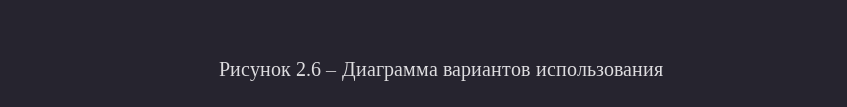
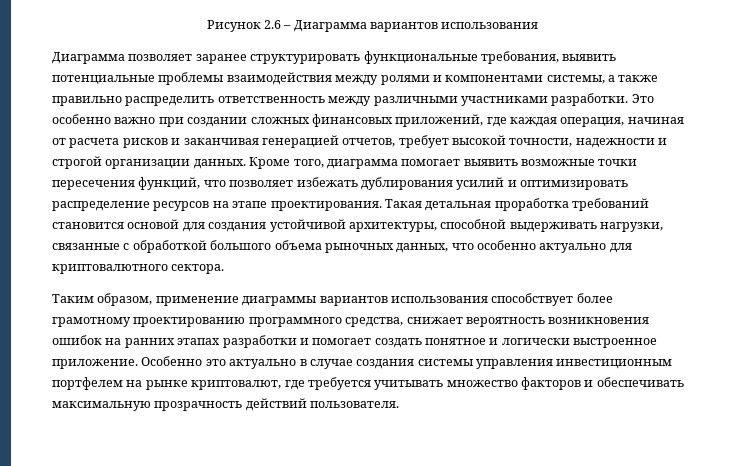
(663, 71) none -> [52,51,617,64] [52,72,659,85] [52,93,654,106] [52,114,684,127] [52,135,668,148] [52,156,638,169] [52,177,628,190] [52,198,649,211] [52,219,663,232] [52,240,632,253] [52,264,225,274] [52,293,613,306] [52,317,650,327] [52,335,658,348] [52,356,673,369] [52,377,684,390] [52,398,400,411] // Диаграмма позволяет заранее структурировать функциональные требования, выявить потенциальные проблемы взаимодействия между ролями и компонентами системы, а также правильно распределить ответственность между различными участниками разработки. Это особенно важно при создании сложных финансовых приложений, где каждая операция, начиная от расчета рисков и заканчивая генерацией отчетов, требует высокой точности, надежности и строгой организации данных. Кроме того, диаграмма помогает выявить возможные точки пересечения функций, что позволяет избежать дублирования усилий и оптимизировать распределение ресурсов на этапе проектирования. Такая детальная проработка требований становится основой для создания устойчивой архитектуры, способной выдерживать нагрузки, связанные с обработкой большого объема рыночных данных, что особенно актуально для криптовалютного сектора. // Таким образом, применение диаграммы вариантов использования способствует более грамотному проектированию программного средства, снижает вероятность возникновения ошибок на ранних этапах разработки и помогает создать понятное и логически выстроенное приложение. Особенно это актуально в случае создания системы управления инвестиционным портфелем на рынке криптовалют, где требуется учитывать множество факторов и обеспечивать максимальную прозрачность действий пользователя.

